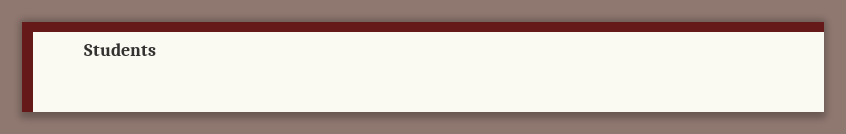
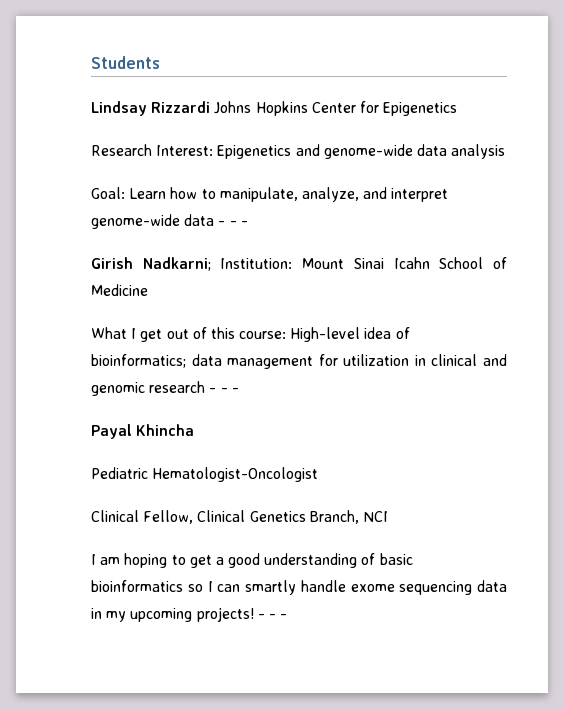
(156, 49) none -> [91,101,458,116] [91,144,506,159] [91,187,449,202] [91,214,248,229] [91,257,507,271] [91,284,148,296] [91,327,410,342] [91,354,507,369] [91,381,239,396] [91,424,195,439] [91,467,319,482] [91,510,388,524] [91,553,413,568] [91,580,507,595] [91,607,288,622] // Lindsay Rizzardi Johns Hopkins Center for Epigenetics // Research Interest: Epigenetics and genome-wide data analysis // Goal: Learn how to manipulate, analyze, and interpret genome-wide data - - - // Girish Nadkarni; Institution: Mount Sinai Icahn School of Medicine // What I get out of this course: High-level idea of bioinformatics; data management for utilization in clinical and genomic research - - - // Payal Khincha // Pediatric Hematologist-Oncologist // Clinical Fellow, Clinical Genetics Branch, NCI // I am hoping to get a good understanding of basic bioinformatics so I can smartly handle exome sequencing data in my upcoming projects! - - -

